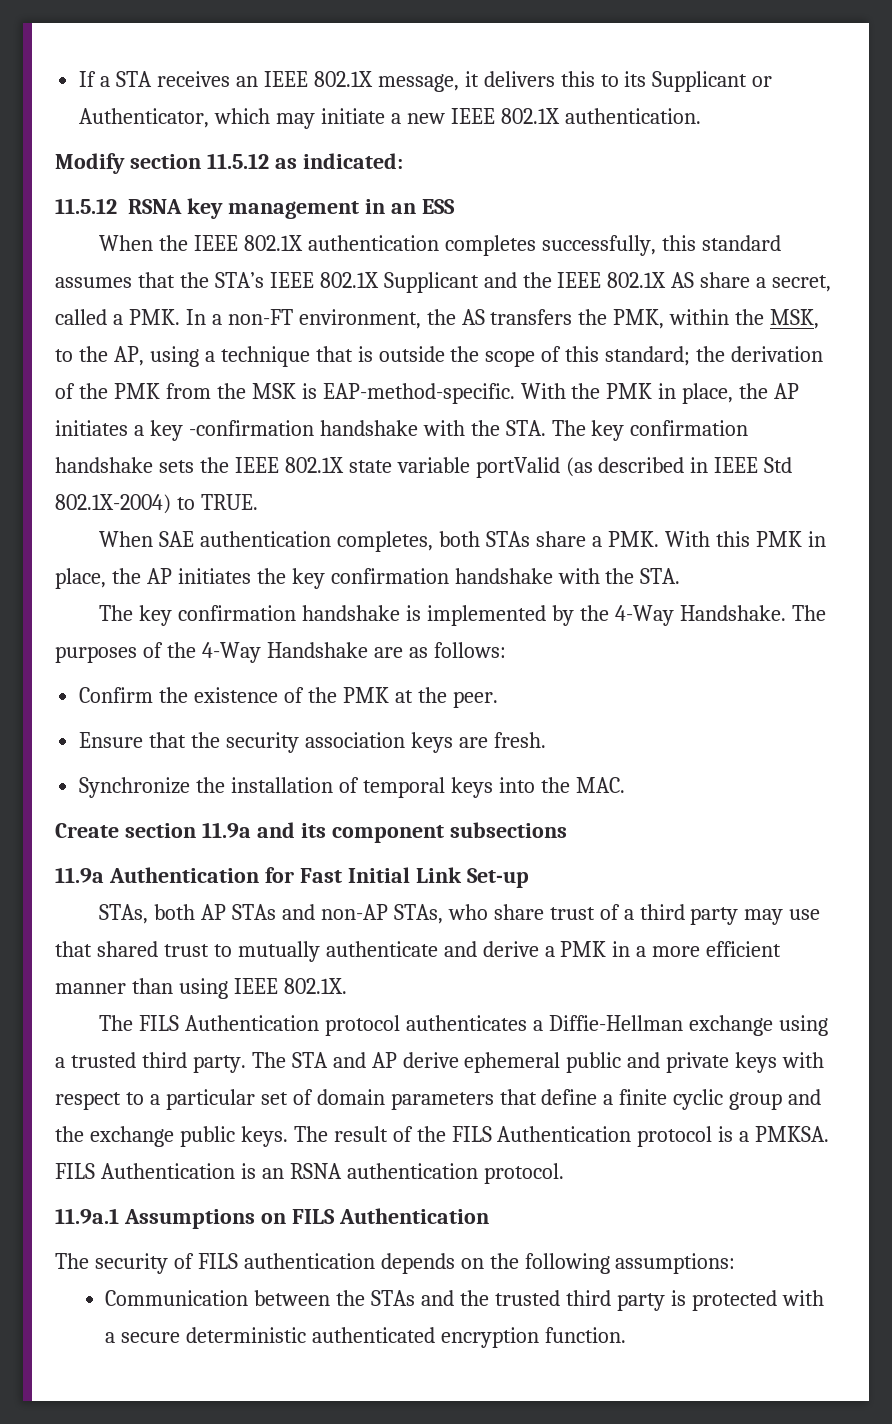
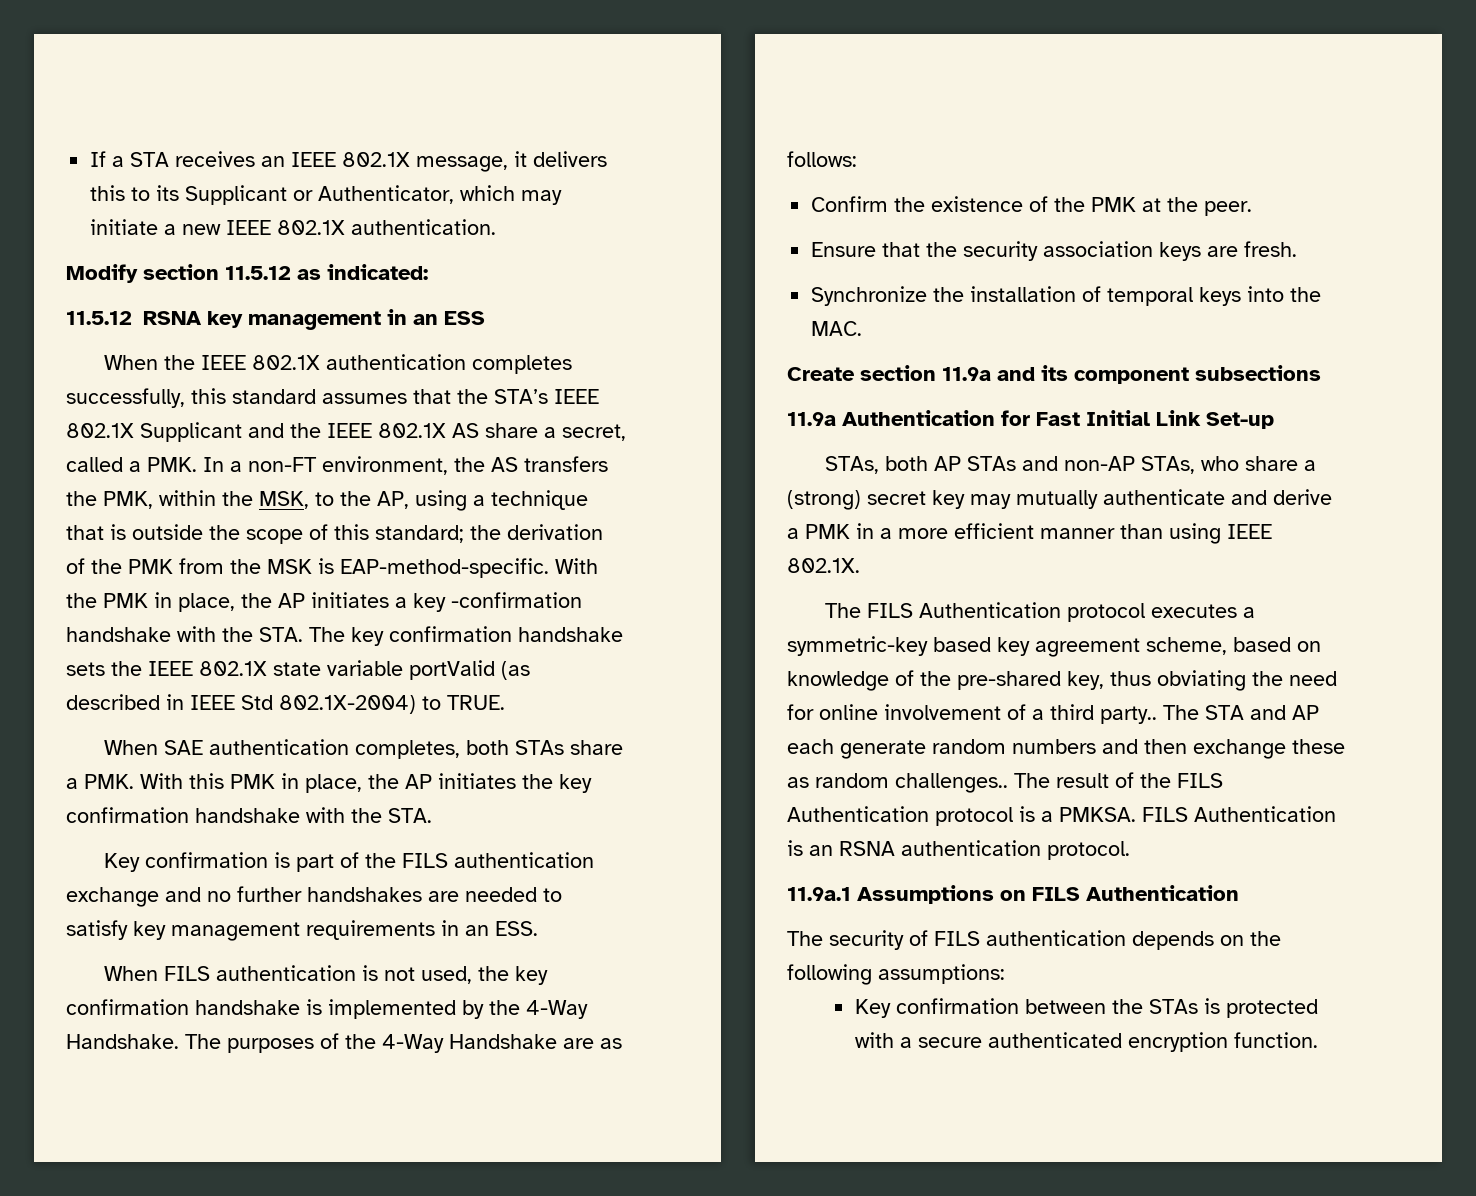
[99,605,134,621] The -> [103,852,594,872] [66,886,562,907] [66,920,538,941] [103,965,509,984] Key confirmation is part of the FILS authentication exchange and no further handshakes are needed to satisfy key management requirements in an ESS. // When FILS authentication is not used, the
[549,904,821,925] [55,941,232,957] trust of a third party may use that shared trust to -> [1303,460,1316,471] [787,490,1011,510] a (strong) secret key may
[405,1015,828,1036] [55,1052,825,1073] [55,1089,822,1110] [55,1126,288,1147] authenticates a Diffie-Hellman exchange using a trusted third party. The STA and AP derive ephemeral public and private keys with respect to a particular set of domain parameters that define a finite cyclic group and the exchange public keys. -> [1150,604,1255,618] [787,636,1321,657] [787,670,1337,691] [787,704,1319,724] [787,739,1345,759] [787,773,1008,793] executes a symmetric-key based key agreement scheme, based on knowledge of the pre-shared key, thus obviating the need for online involvement of a third party.. The STA and AP each generate random numbers and then exchange these as random challenges..
[105,1290,249,1306] Communication -> [854,998,1019,1018] Key confirmation
[421,1290,665,1311] and the trusted third party -> (1198, 1006) none
[186,1327,307,1343] deterministic -> (982, 1042) none

